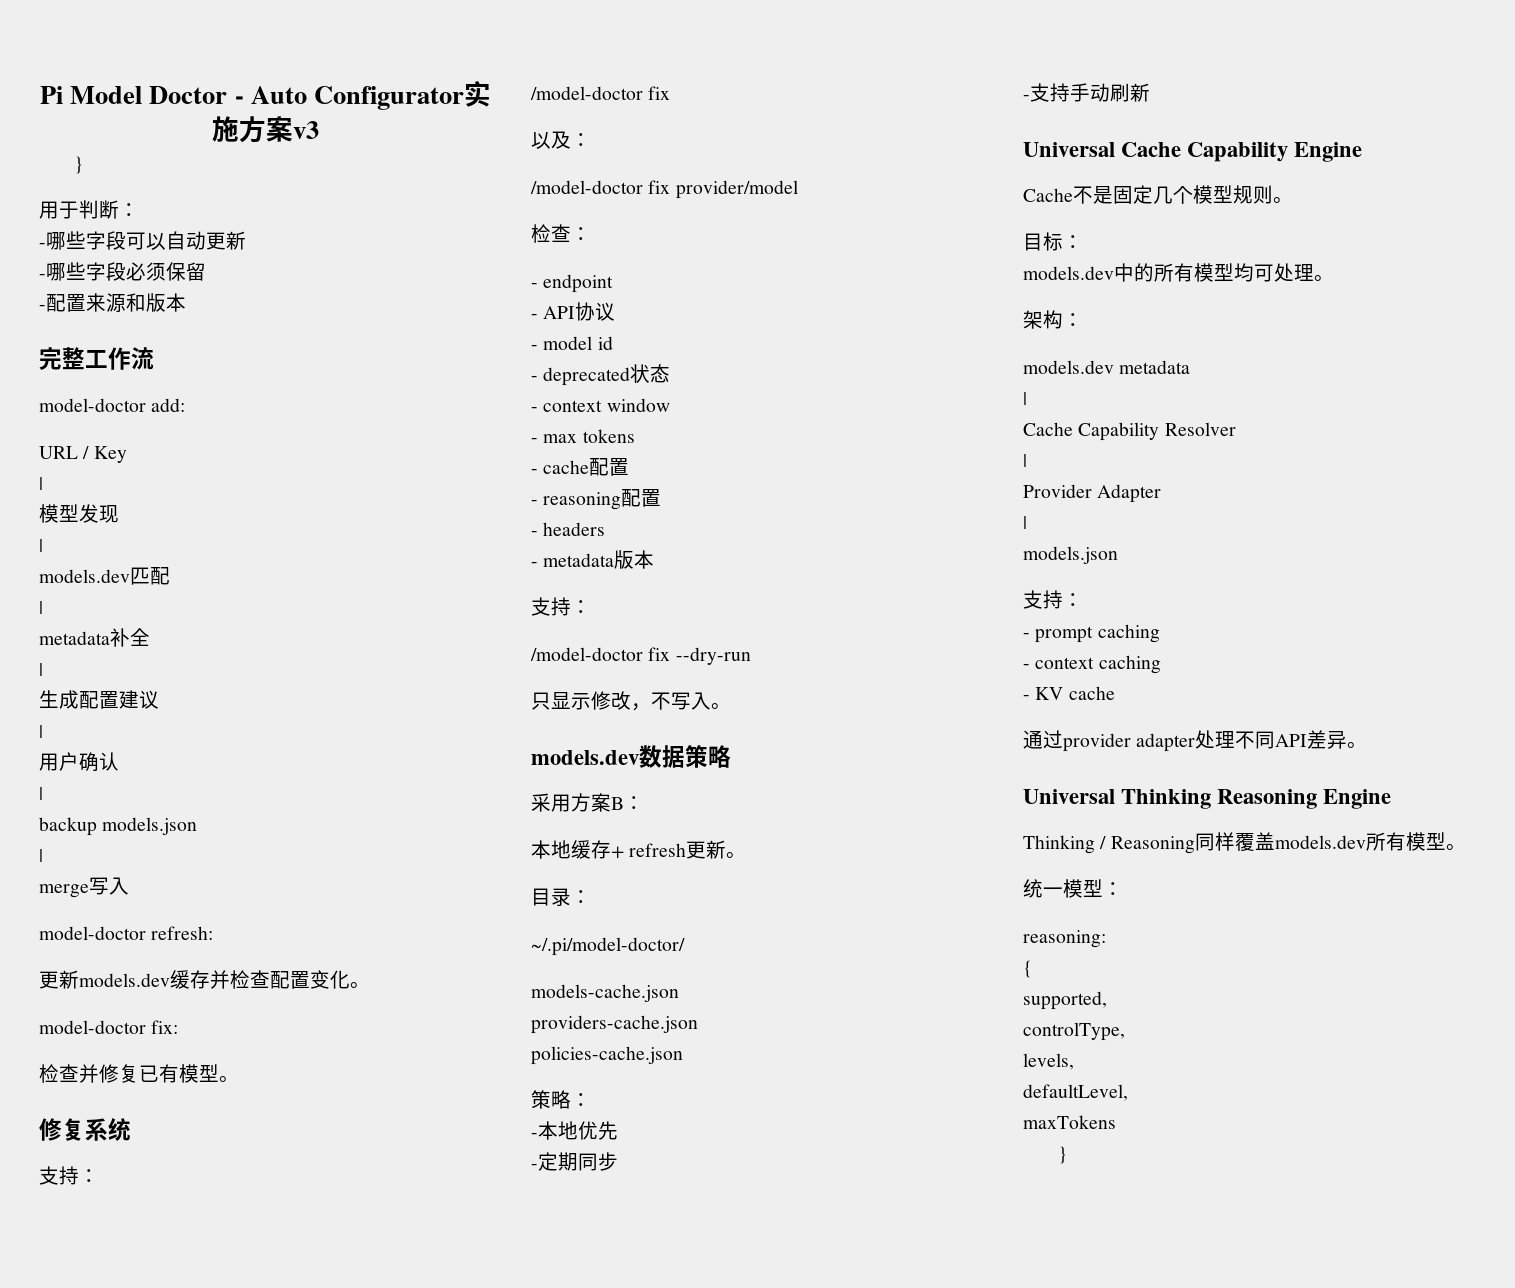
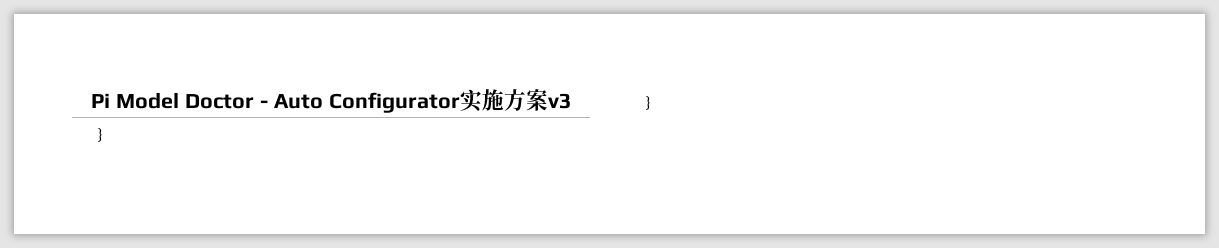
[39,200,139,219] [39,231,246,250] [39,262,206,281] [39,293,186,313] [39,347,154,370] [39,398,186,412] [39,446,127,463] [39,477,43,490] [39,504,119,523] [39,539,43,552] [39,567,170,585] [39,601,43,614] [39,628,150,647] [39,663,43,676] [39,690,159,709] [39,725,43,738] [39,752,119,772] [39,787,43,800] [39,817,198,836] [39,849,43,862] [39,877,129,898] [39,926,214,940] [39,970,370,989] [39,1020,179,1034] [39,1064,239,1083] [39,1118,131,1141] [39,1166,99,1185] [530,86,671,100] [531,131,591,149] [530,180,798,199] [531,224,591,243] [531,274,614,293] [531,302,616,321] [531,336,613,350] [531,364,671,386] [531,398,670,412] [531,429,635,443] [531,458,630,476] [531,489,662,510] [531,522,606,536] [531,550,655,569] [531,597,591,616] [530,647,751,665] [531,691,731,711] [531,745,731,768] [531,793,644,812] [531,840,747,859] [531,888,591,906] [531,937,685,956] [531,984,679,1002] [531,1015,698,1034] [531,1046,683,1065] [531,1090,591,1109] [531,1121,618,1140] [531,1152,618,1171] [1023,83,1150,102] [1023,142,1363,162] [1023,185,1293,204] [1023,232,1083,251] [1023,263,1334,282] [1023,310,1083,329] [1023,360,1191,374] [1023,392,1027,405] [1023,422,1236,441] [1023,454,1027,467] [1023,484,1162,503] [1023,516,1027,529] [1023,546,1118,564] [1023,590,1083,609] [1023,624,1160,643] [1023,655,1161,674] [1023,686,1115,700] [1023,730,1368,752] [1023,789,1392,809] [1023,832,1466,854] [1023,879,1123,898] [1023,930,1106,948] [1023,960,1032,978] [1023,991,1107,1010] [1023,1022,1125,1041] [1023,1053,1074,1070] [1023,1084,1128,1101] [1023,1115,1116,1129] // 用于判断： // -哪些字段可以自动更新 // -哪些字段必须保留 // -配置来源和版本 // 完整工作流 // model-doctor add: // URL / Key // | // 模型发现 // | // models.dev匹配 // | // metadata补全 // | // 生成配置建议 // | // 用户确认 // | // backup models.json // | // merge写入 // model-doctor refresh: // 更新models.dev缓存并检查配置变化。 // model-doctor fix: // 检查并修复已有模型。 // 修复系统 // 支持： // /model-doctor fix // 以及： // /model-doctor fix provider/model // 检查： // - endpoint // - API协议 // - model id // - deprecated状态 // - context window // - max tokens // - cache配置 // - reasoning配置 // - headers // - metadata版本 // 支持： // /model-doctor fix --dry-run // 只显示修改，不写入。 // models.dev数据策略 // 采用方案B： // 本地缓存+ refresh更新。 // 目录： // ~/.pi/model-doctor/ // models-cache.json // providers-cache.json // policies-cache.json // 策略： // -本地优先 // -定期同步 // -支持手动刷新 // Universal Cache Capability Engine // Cache不是固定几个模型规则。 // 目标： // models.dev中的所有模型均可处理。 // 架构： // models.dev metadata // | // Cache Capability Resolver // | // Provider Adapter // | // models.json // 支持： // - prompt caching // - context caching // - KV cache // 通过provider adapter处理不同API差异。 // Universal Thinking Reasoning Engine // Thinking / Reasoning同样覆盖models.dev所有模型。 // 统一模型： // reasoning: // { // supported, // controlType, // levels, // defaultLevel, // maxTokens -> (104, 135) none

